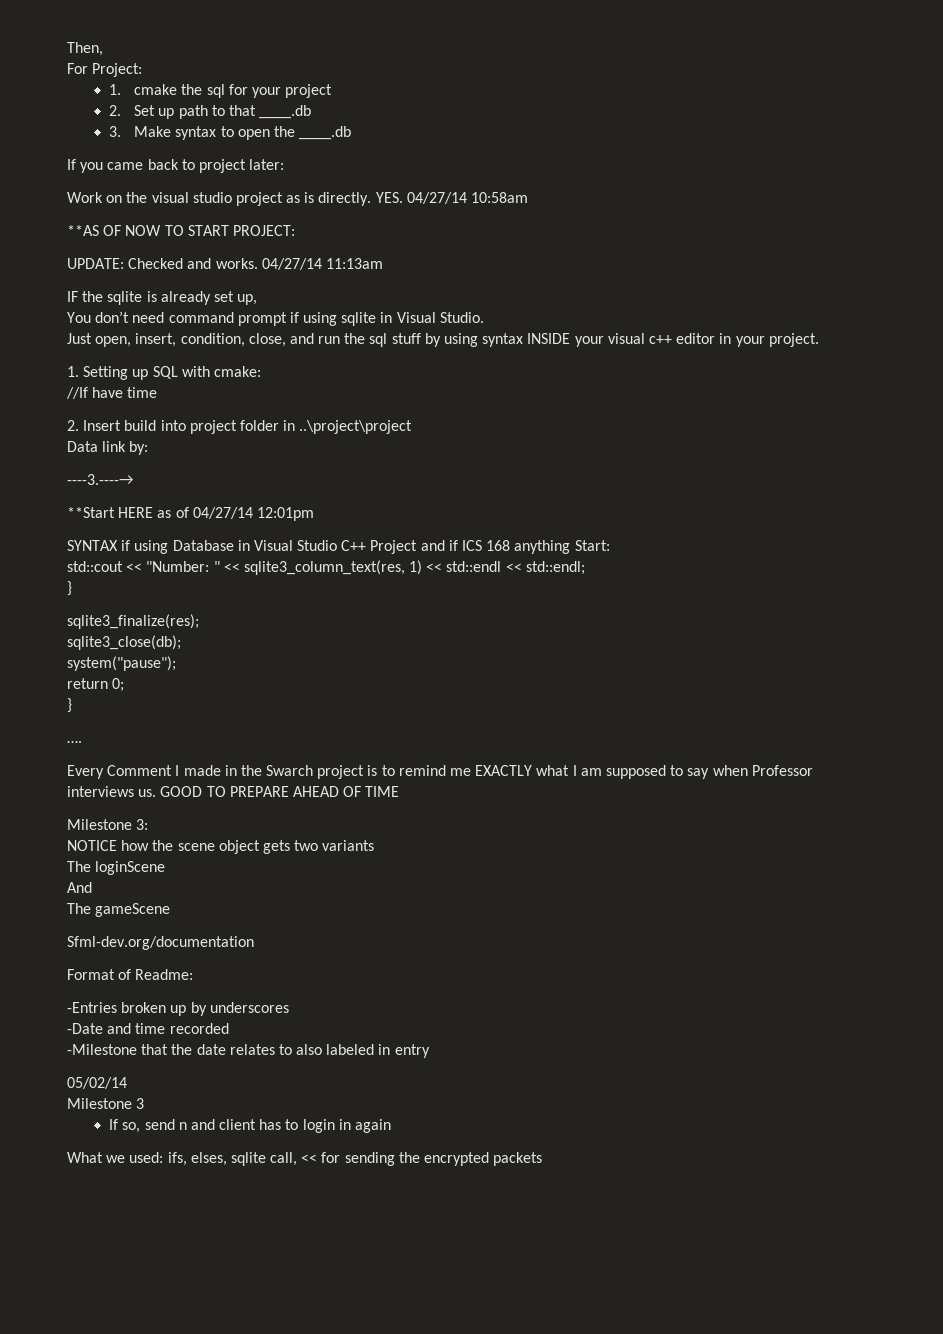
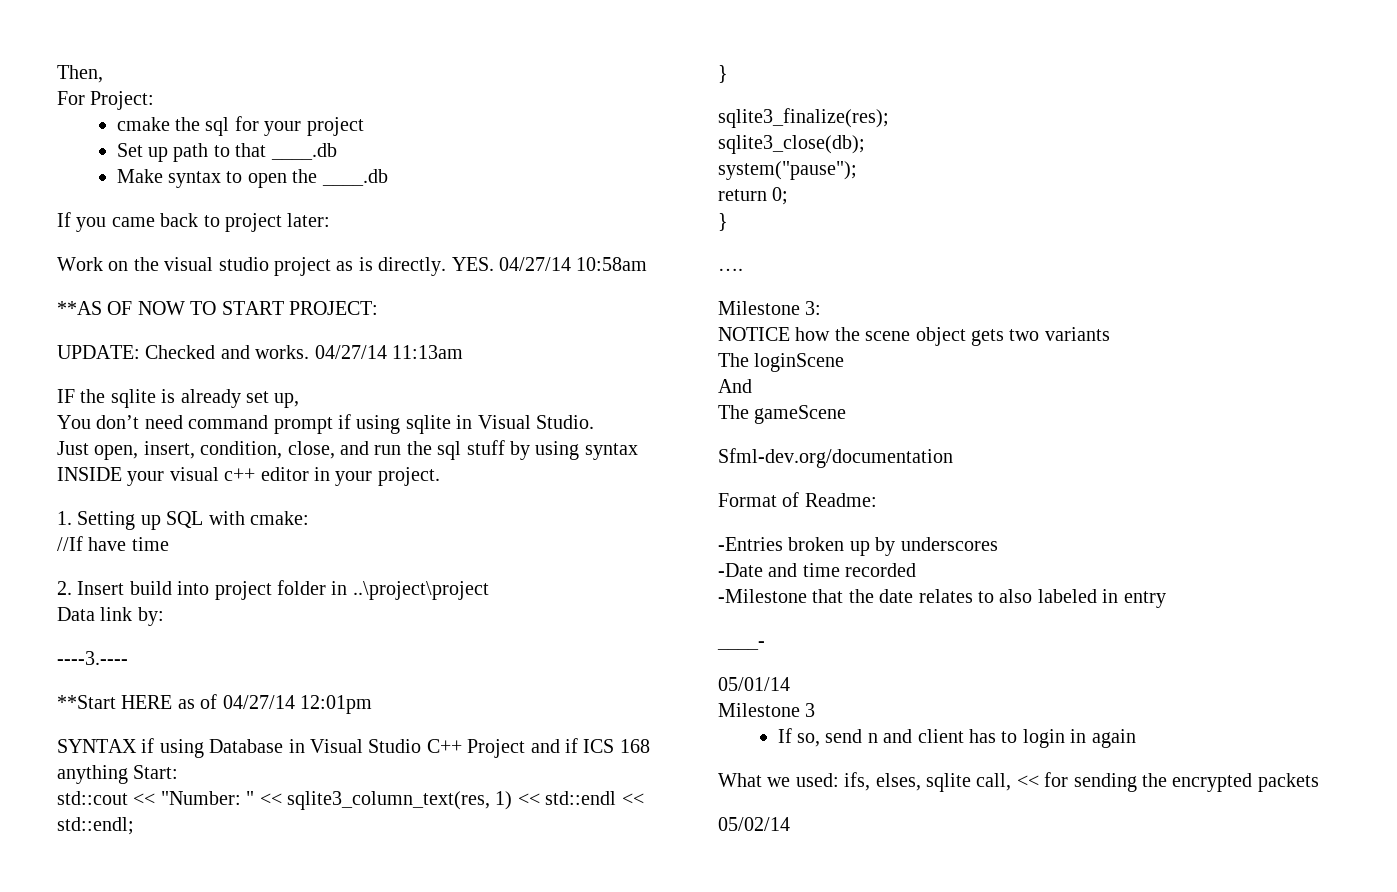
[109,84,122,95] 1. -> (155, 100) none
[109,105,122,116] 2. -> (364, 126) none
[109,126,122,137] 3. -> (337, 151) none
[67,474,133,485] ----3.----→ -> [57,651,128,665] ----3.----
[67,765,813,779] [67,786,400,797] // Every Comment I made in the Swarch project is to remind me EXACTLY what I am supposed to say when Professor interviews us. GOOD TO PREPARE AHEAD OF TIME -> (743, 269) none
[67,1077,127,1089] 05/02/14 -> [717,641,765,650] [718,677,790,691] ____- // 05/01/14
(543, 1159) none -> [718,817,790,831] // 05/02/14

